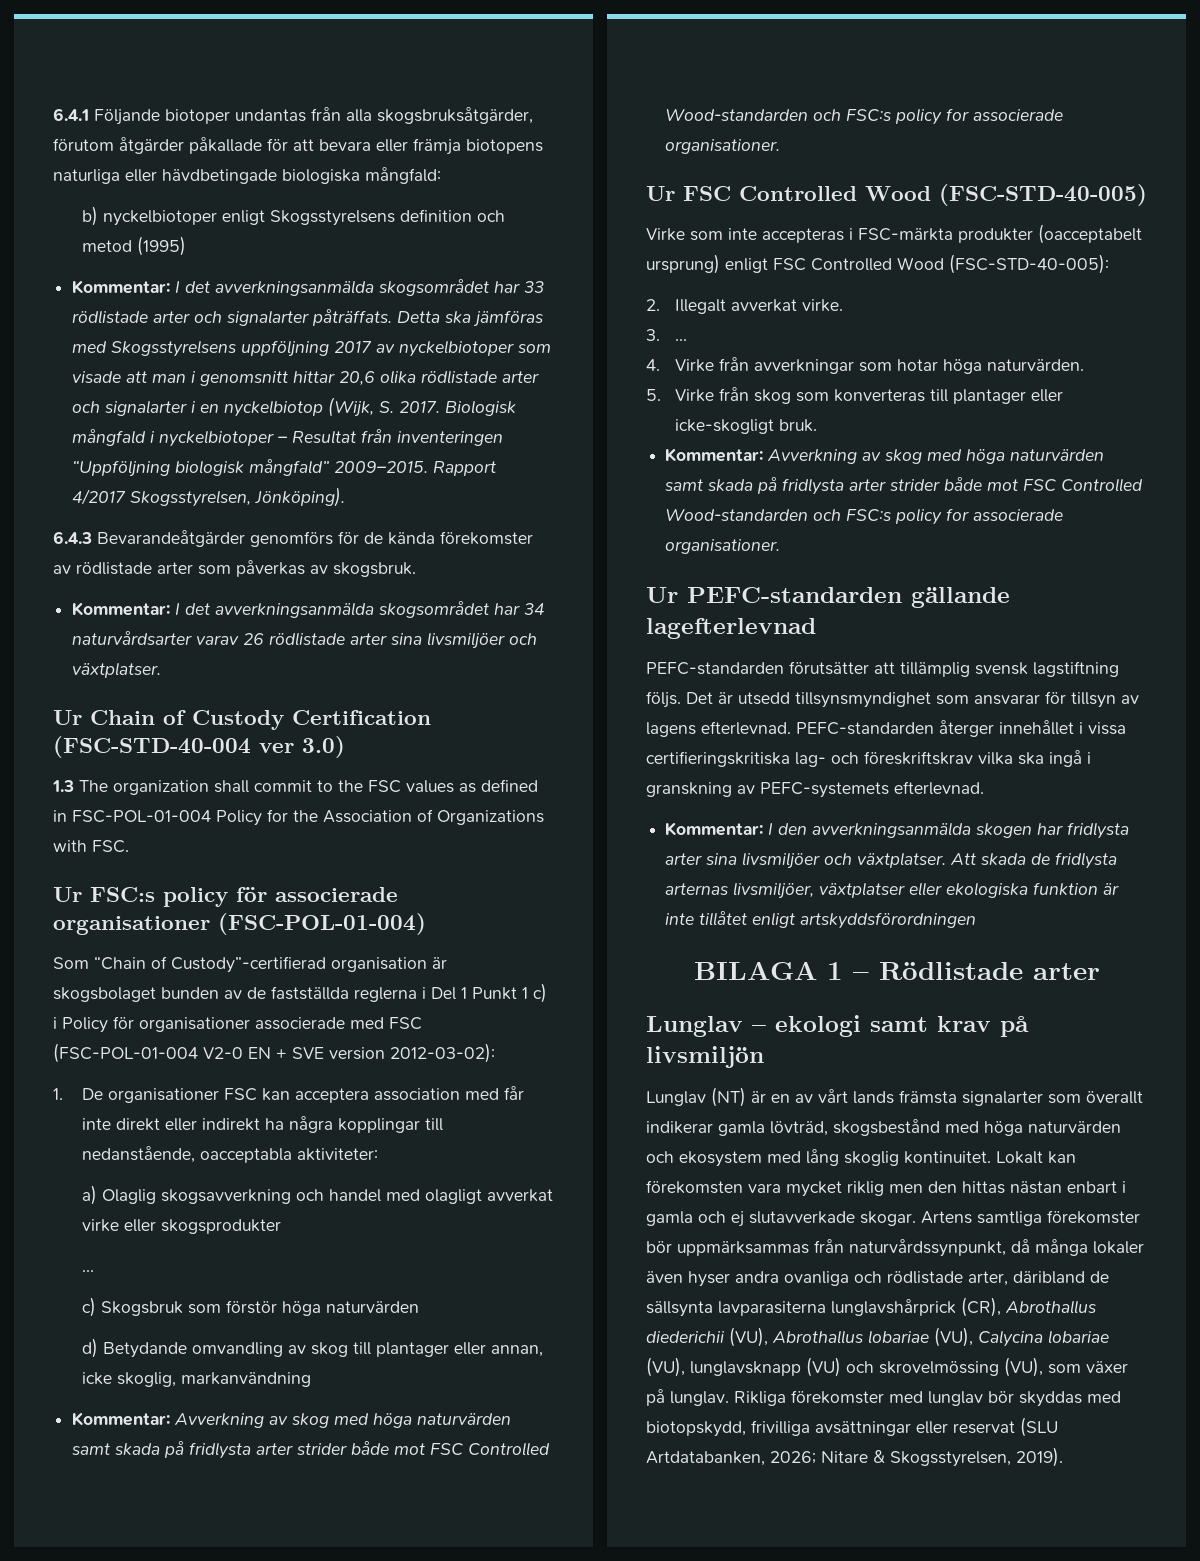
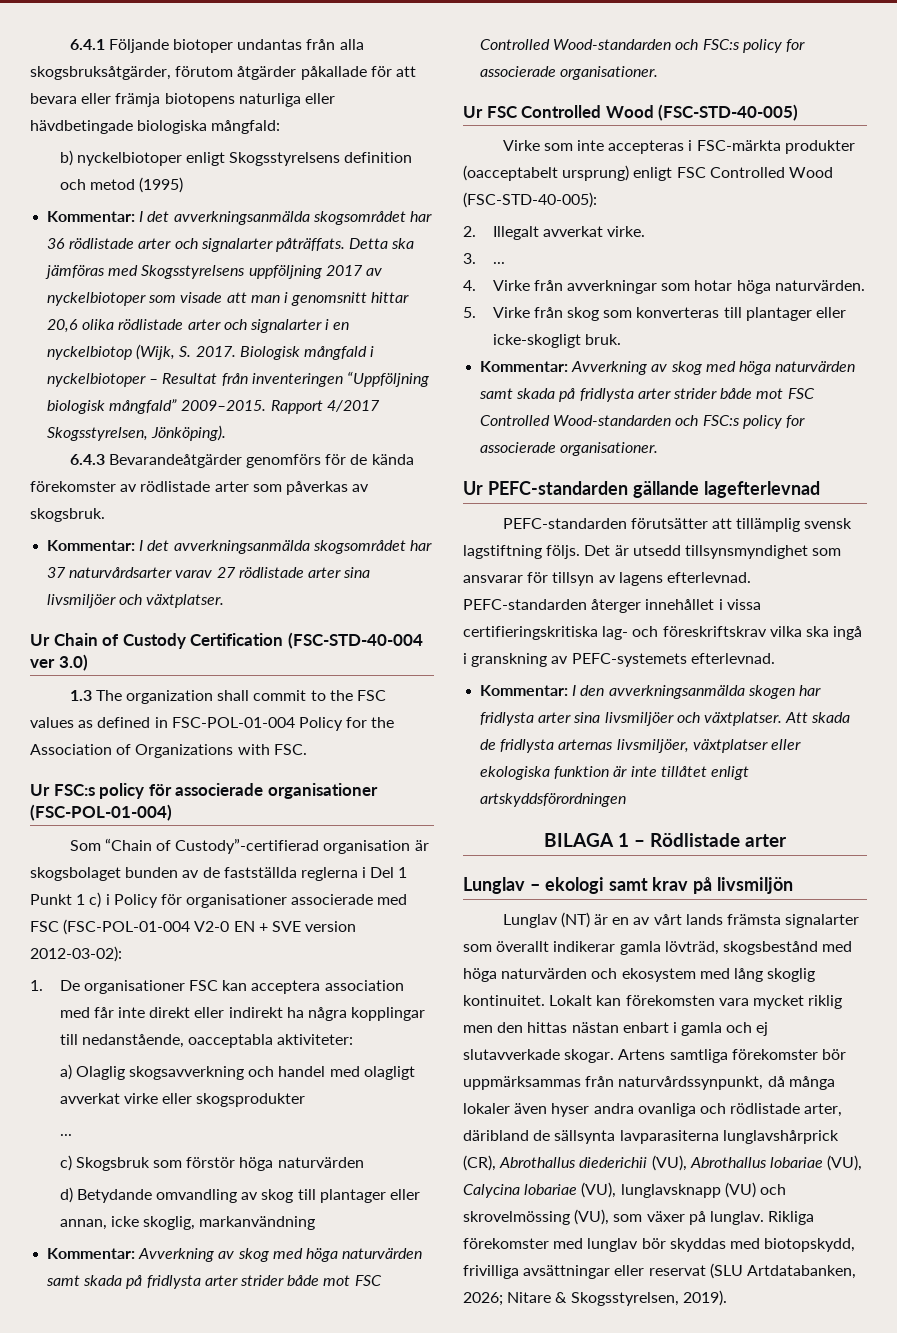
[524,281,545,293] 33 -> [47,238,66,249] 36
[524,603,546,615] 34 -> [47,567,67,578] 37
[243,633,265,645] 26 -> [216,567,236,578] 27

